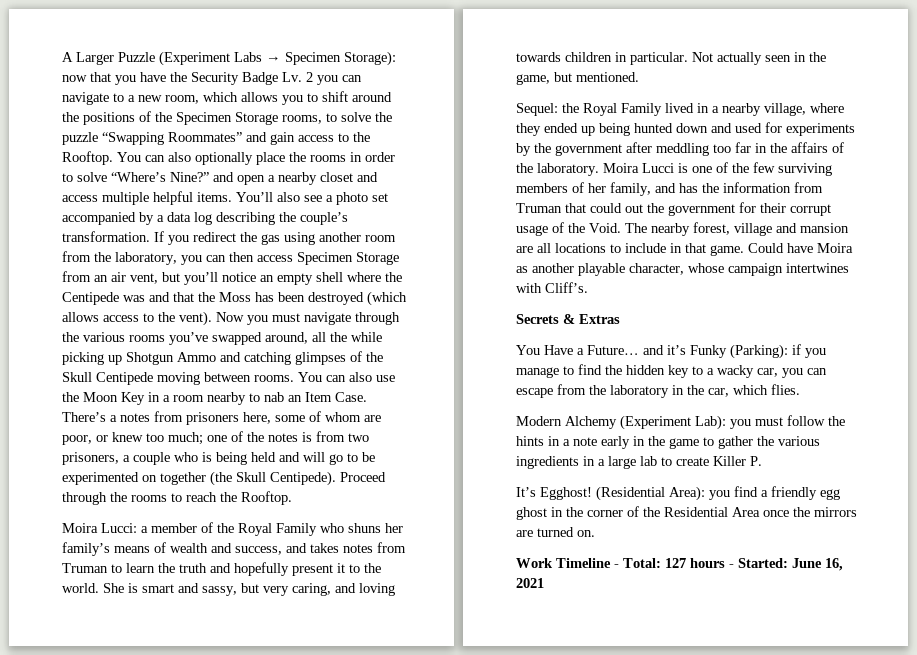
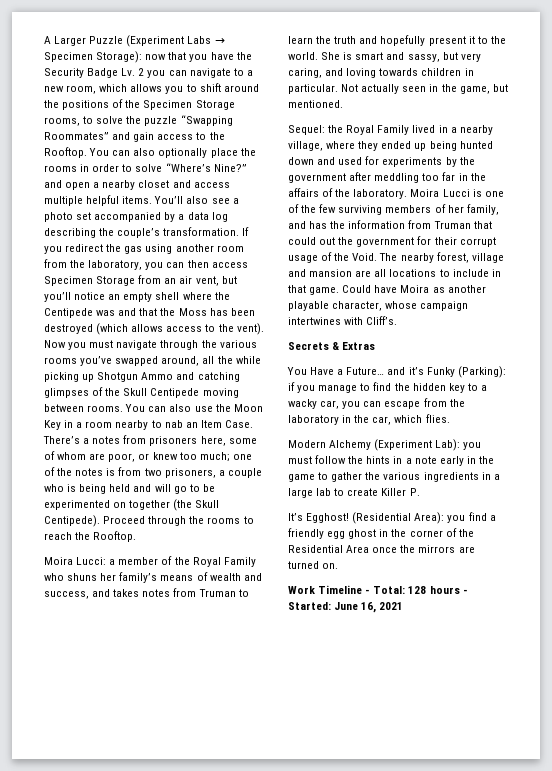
[665,558,686,568] 127 -> [408,586,427,594] 128

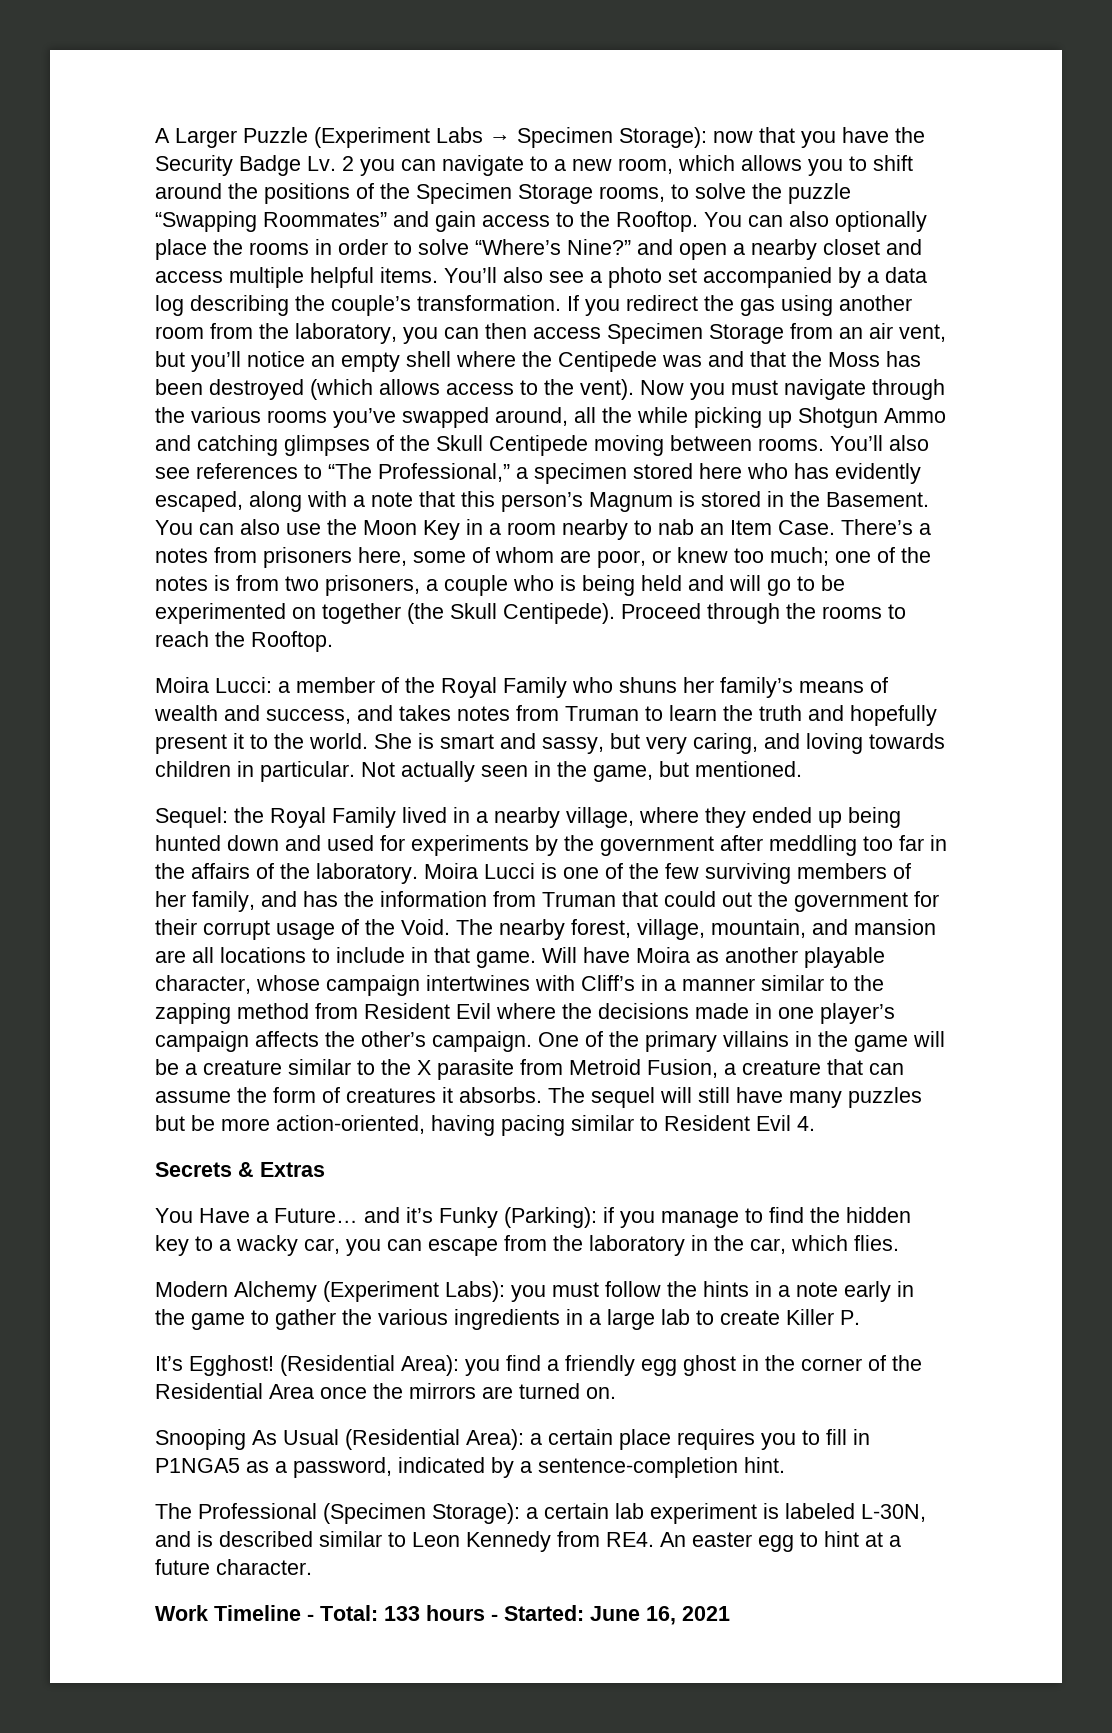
(124, 408) none -> [830,435,929,451] [155,463,921,484] [155,491,929,512] You’ll also see references to “The Professional,” a specimen stored here who has evidently escaped, along with a note that this person’s Magnum is stored in the Basement.
[471,253,504,263] village -> [637,919,806,940] village, mountain,
[342,285,372,293] Could -> [542,947,577,963] Will
[366,316,398,325] Cliff’s. -> [581,975,884,991] [155,1003,895,1024] [155,1031,945,1052] [155,1059,904,1080] [155,1087,922,1108] [155,1115,815,1136] Cliff’s in a manner similar to the zapping method from Resident Evil where the decisions made in one player’s campaign affects the other’s campaign. One of the primary villains in the game will be a creature similar to the X parasite from Metroid Fusion, a creature that can assume the form of creatures it absorbs. The sequel will still have many puzzles but be more action-oriented, having pacing similar to Resident Evil 4.
[435,439,461,451] Lab): -> [445,1281,505,1302] Labs):
(339, 566) none -> [155,1429,870,1450] [155,1457,785,1478] [155,1503,926,1524] [155,1531,901,1552] [155,1559,312,1575] // Snooping As Usual (Residential Area): a certain place requires you to fill in P1NGA5 as a password, indicated by a sentence-completion hint. // The Professional (Specimen Storage): a certain lab experiment is labeled L-30N, and is described similar to Leon Kennedy from RE4. An easter egg to hint at a future character.
[408,586,427,594] 128 -> [384,1606,420,1621] 133

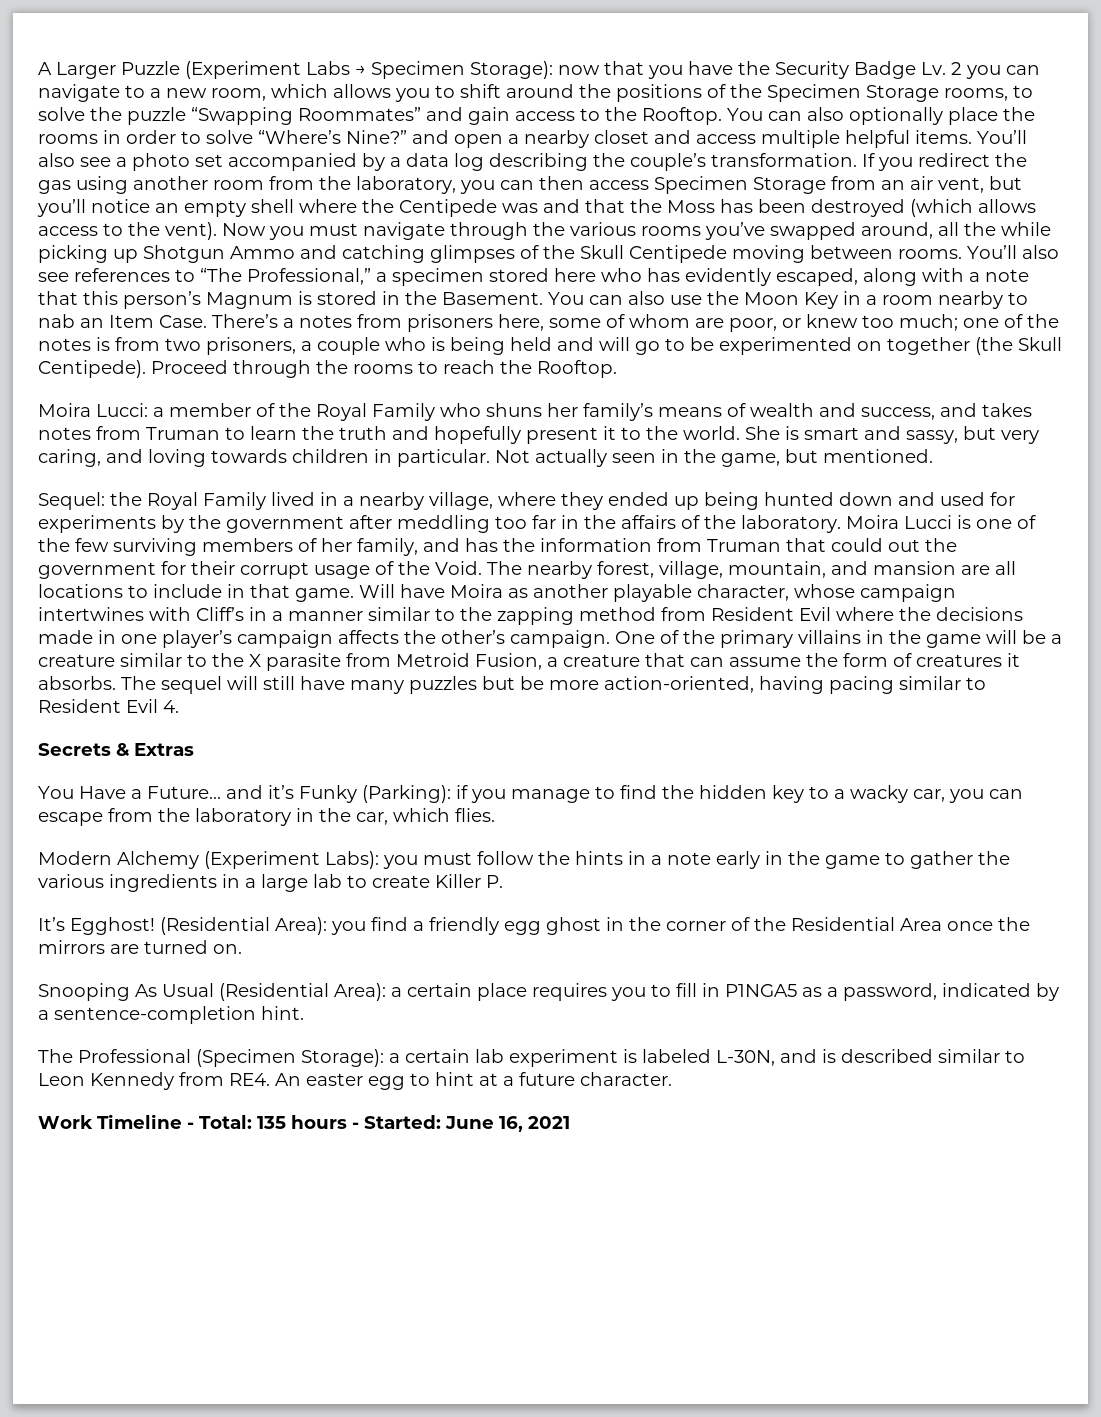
[384,1606,420,1621] 133 -> [257,1116,286,1129] 135

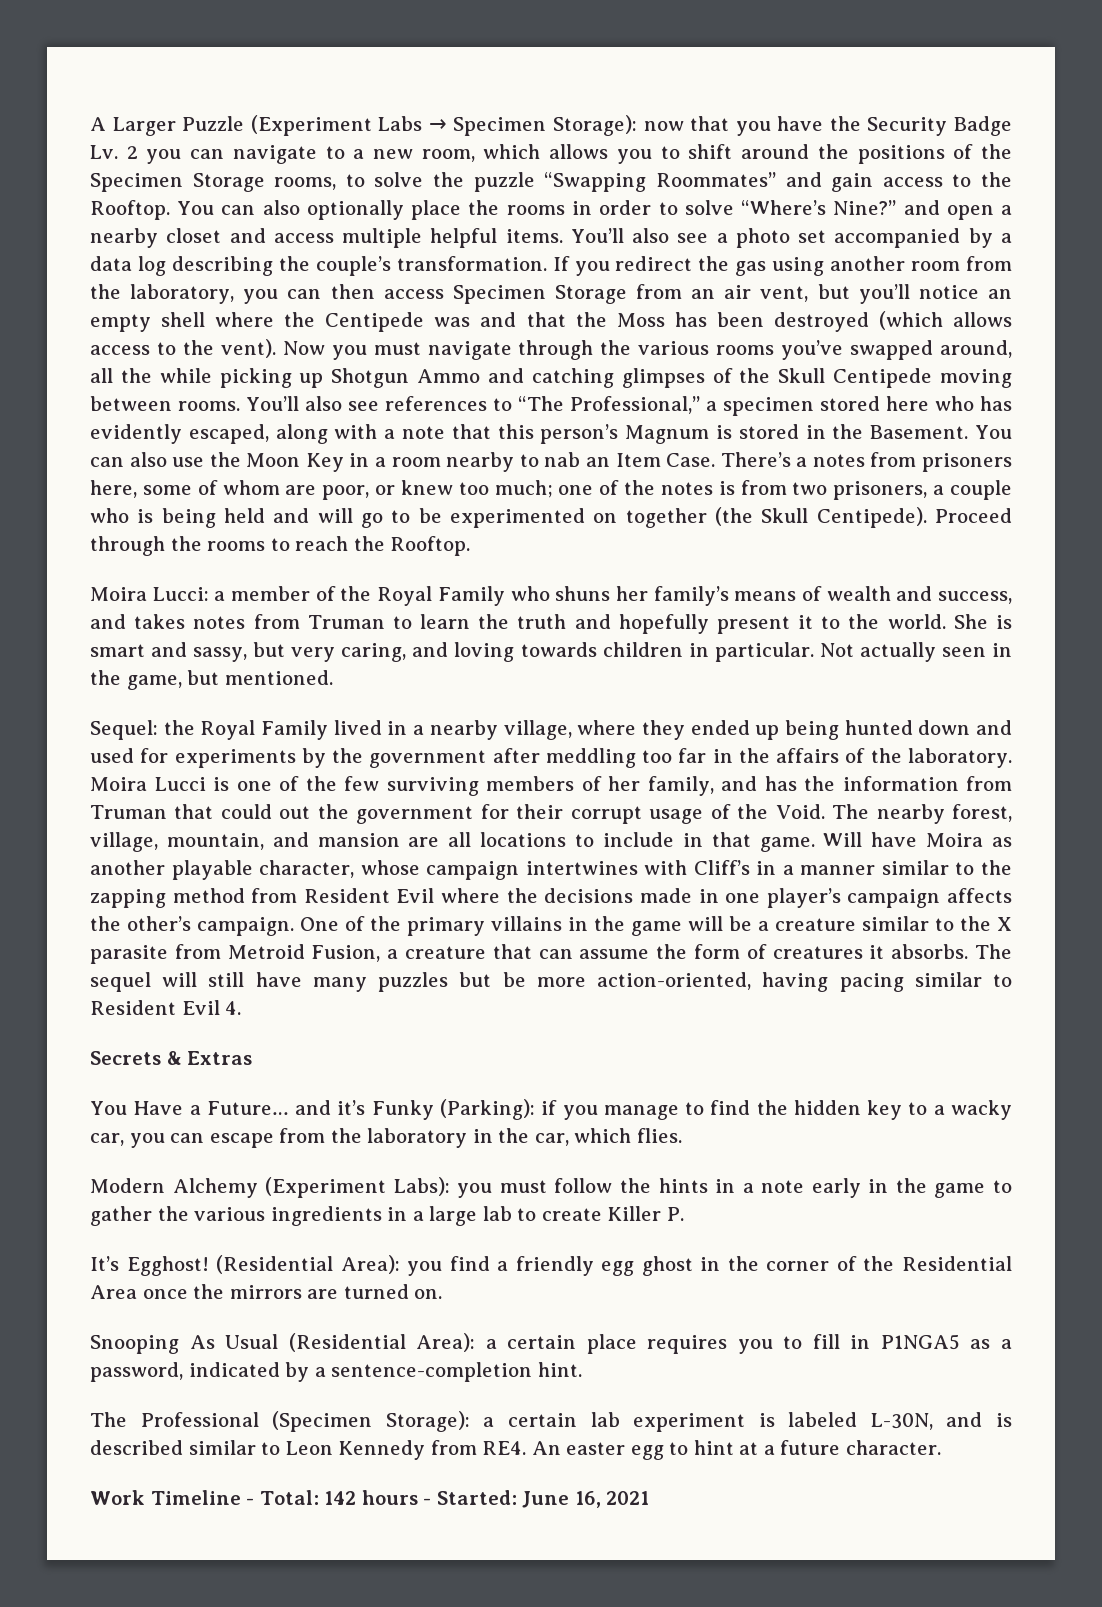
[257,1116,286,1129] 135 -> [324,1491,357,1505] 142

